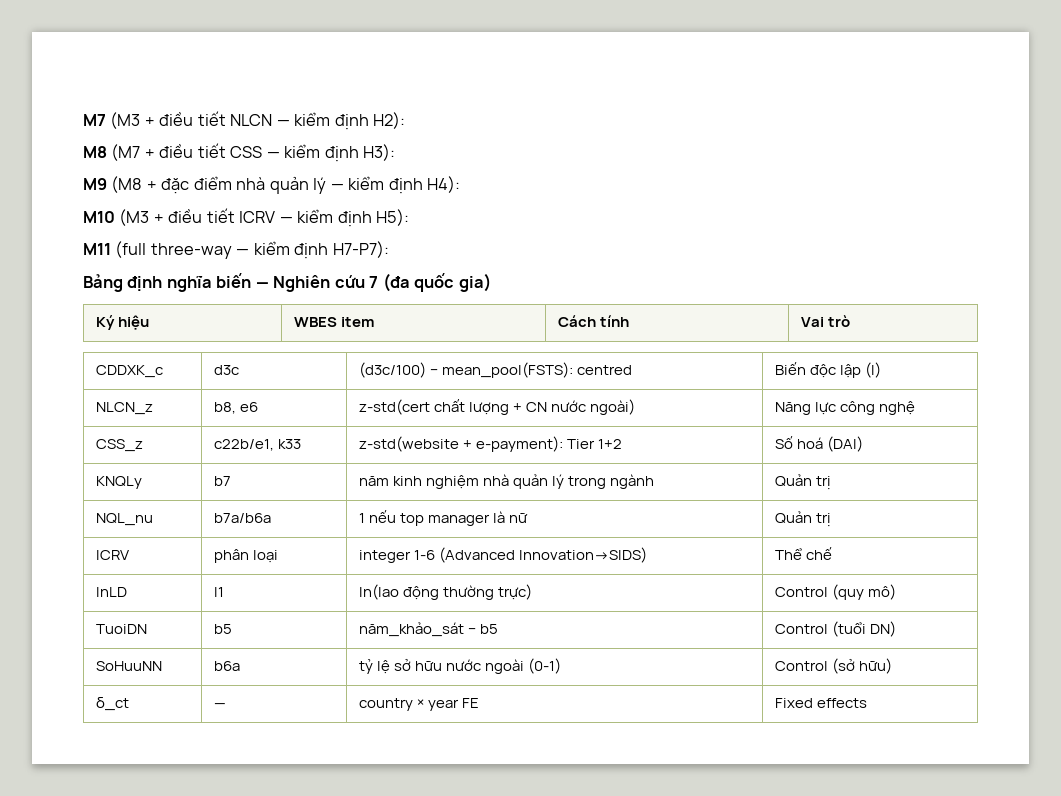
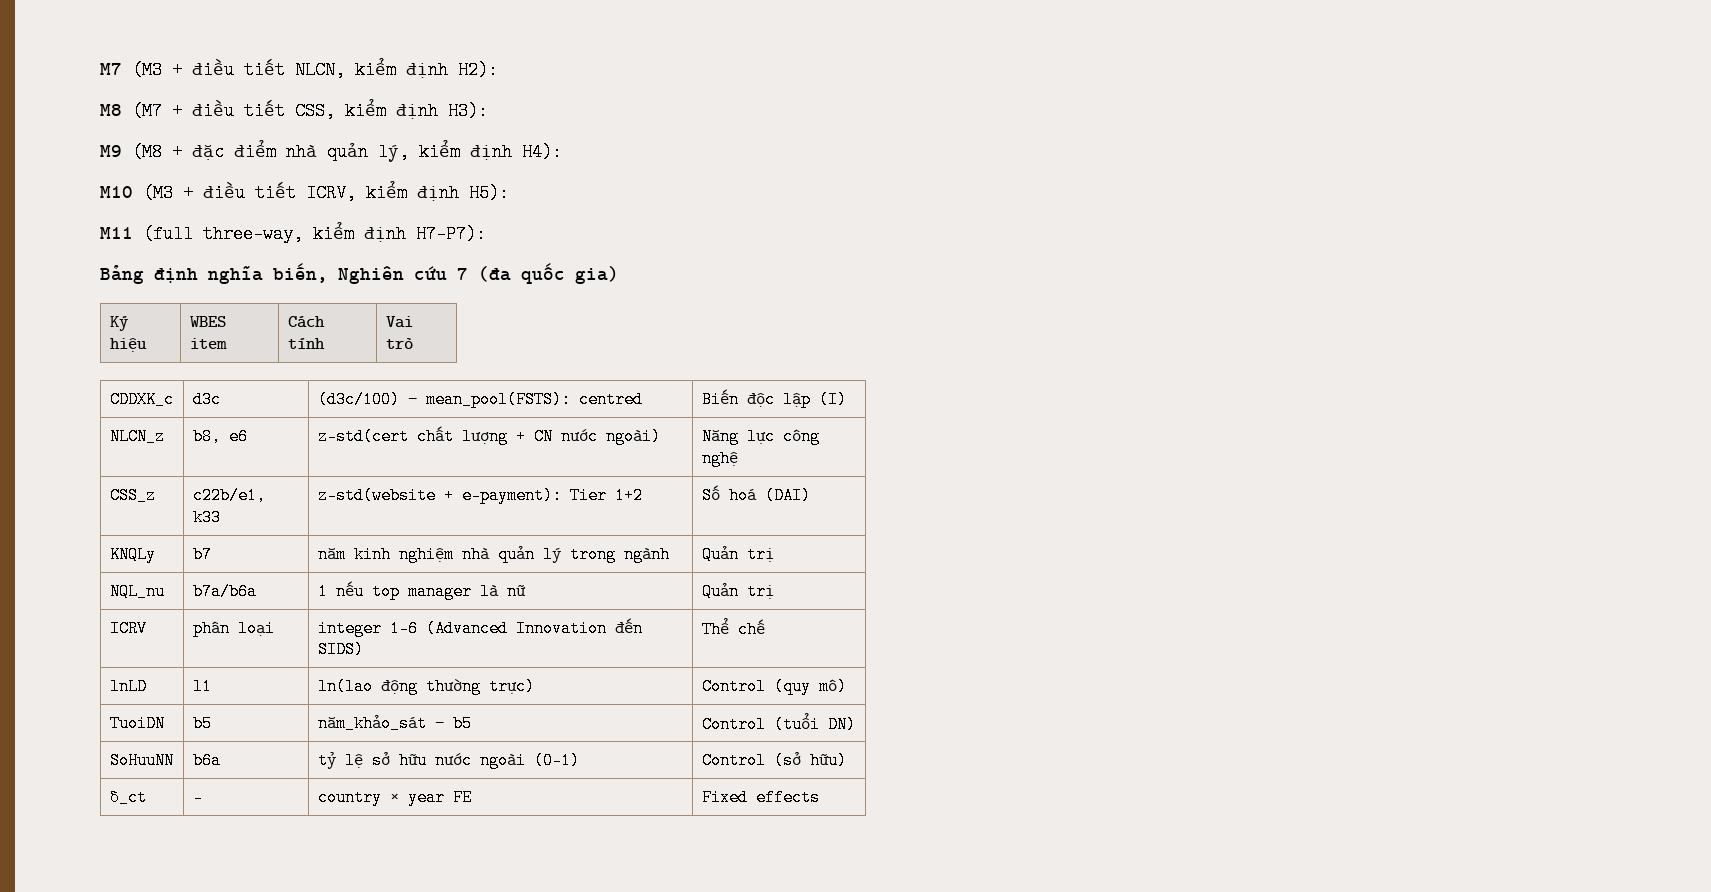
[230,114,290,126] NLCN — -> [295,61,345,79] NLCN,
[230,146,280,158] CSS — -> [295,102,335,120] CSS,
[313,177,344,194] lý — -> [378,143,409,162] lý,
[239,211,293,223] ICRV — -> [306,184,356,202] ICRV,
[150,243,250,259] three-way — -> [203,225,303,243] three-way,
[216,273,269,288] biến — -> [273,263,328,283] biến,
[519,547,648,563] Innovation→SIDS) -> [515,618,643,637] [317,641,364,658] Innovation đến SIDS)
[214,703,227,708] — -> [192,789,203,806] -

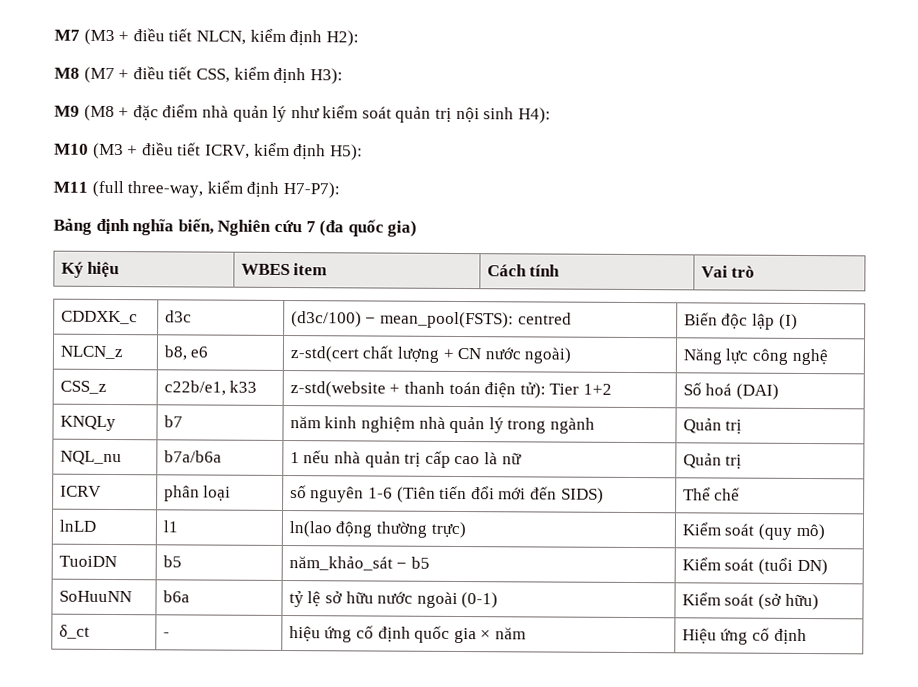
[378,140,512,162] lý, kiểm định -> [272,105,515,123] lý như kiểm soát quản trị nội sinh
[461,487,562,504] e-payment): -> [403,381,546,399] thanh toán điện tử):
[371,583,472,600] top manager -> [333,450,481,468] nhà quản trị cấp cao
[317,620,607,637] integer 1-6 (Advanced Innovation -> [289,485,527,503] số nguyên 1-6 (Tiên tiến đổi mới
[701,678,766,695] Control -> [681,522,755,536] Kiểm soát
[701,716,766,733] Control -> [681,557,755,571] Kiểm soát
[701,752,766,769] Control -> [681,592,755,606] Kiểm soát
[317,789,472,806] [701,789,820,806] country × year FE | Fixed effects -> [288,625,526,644] [681,627,807,645] hiệu ứng cố định quốc gia × năm | Hiệu ứng cố định

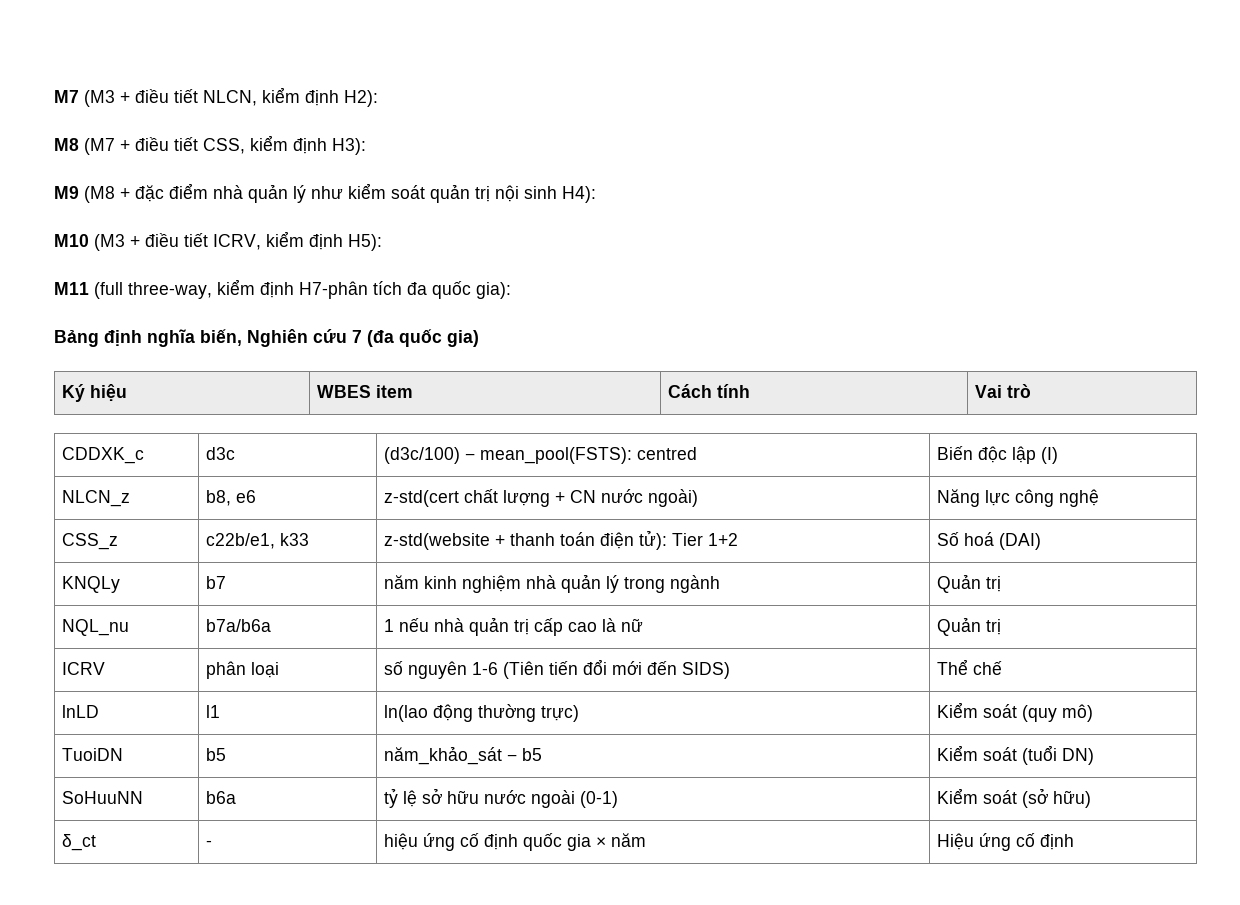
[282,181,340,199] H7-P7): -> [299,281,511,299] H7-phân tích đa quốc gia):

